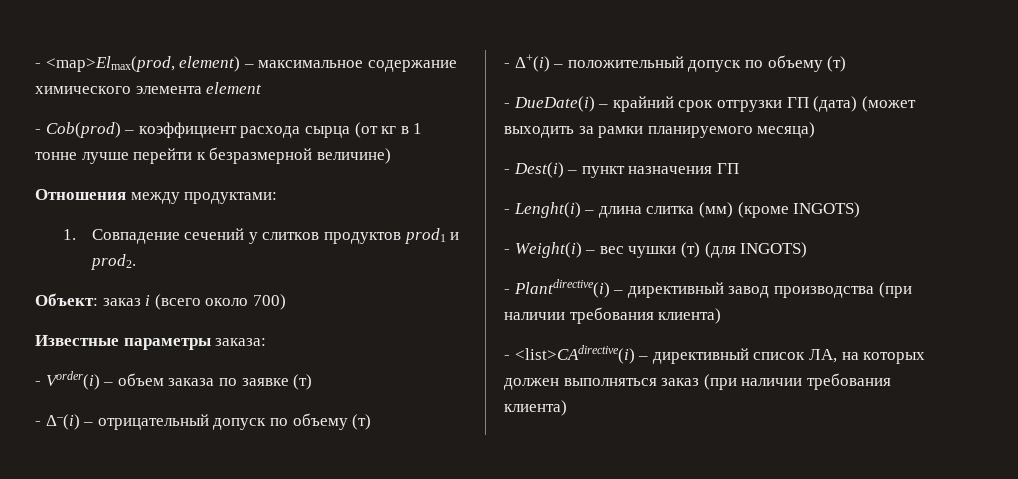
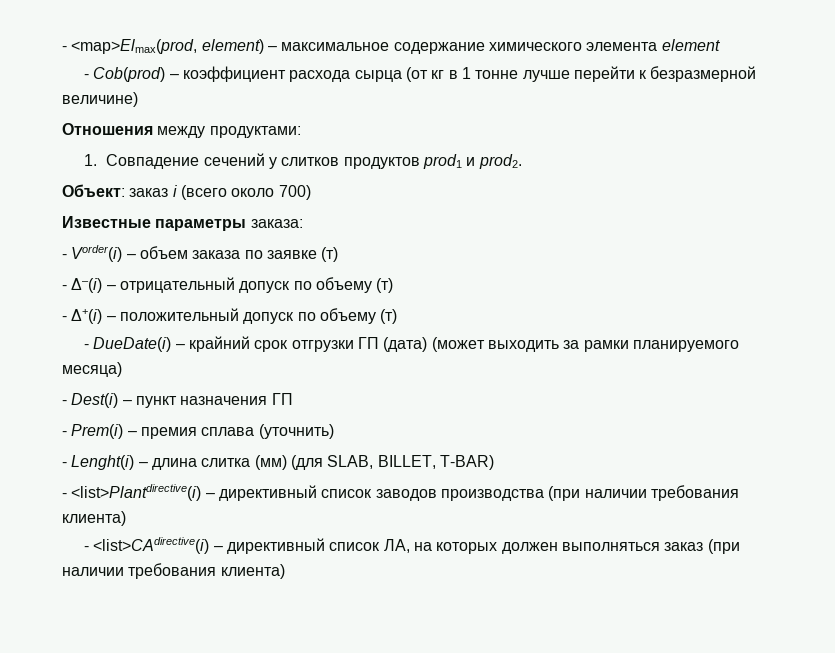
(739, 168) none -> [62,424,334,439] // - Prem(i) – премия сплава (уточнить)
[737,202,861,218] [504,242,808,258] [504,279,770,298] (кроме INGOTS) // - Weight(i) – вес чушки (т) (для INGOTS) // - Plantdirective(i) – директивный завод -> [290,455,494,470] [62,484,437,501] (для SLAB, BILLET, T-BAR) // - <list>Plantdirective(i) – директивный список заводов

